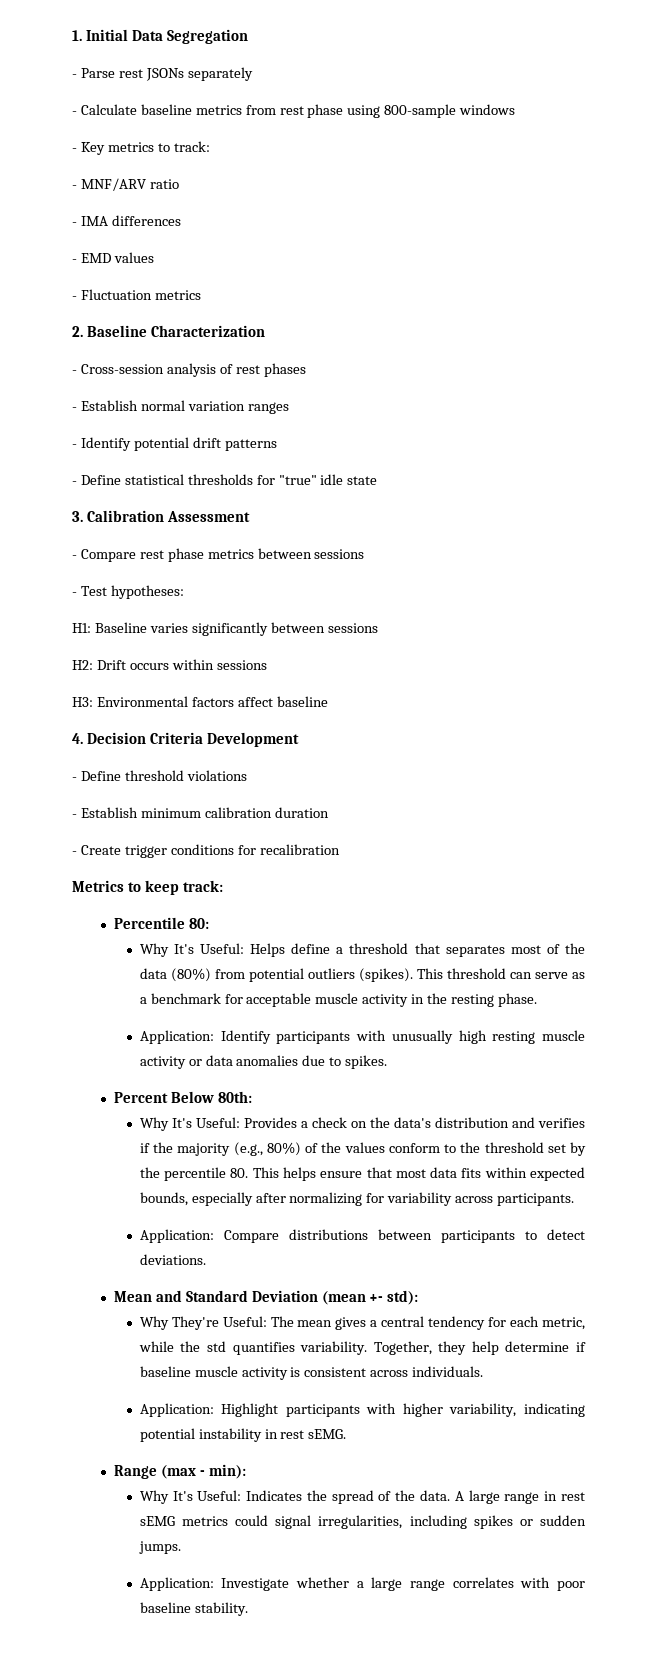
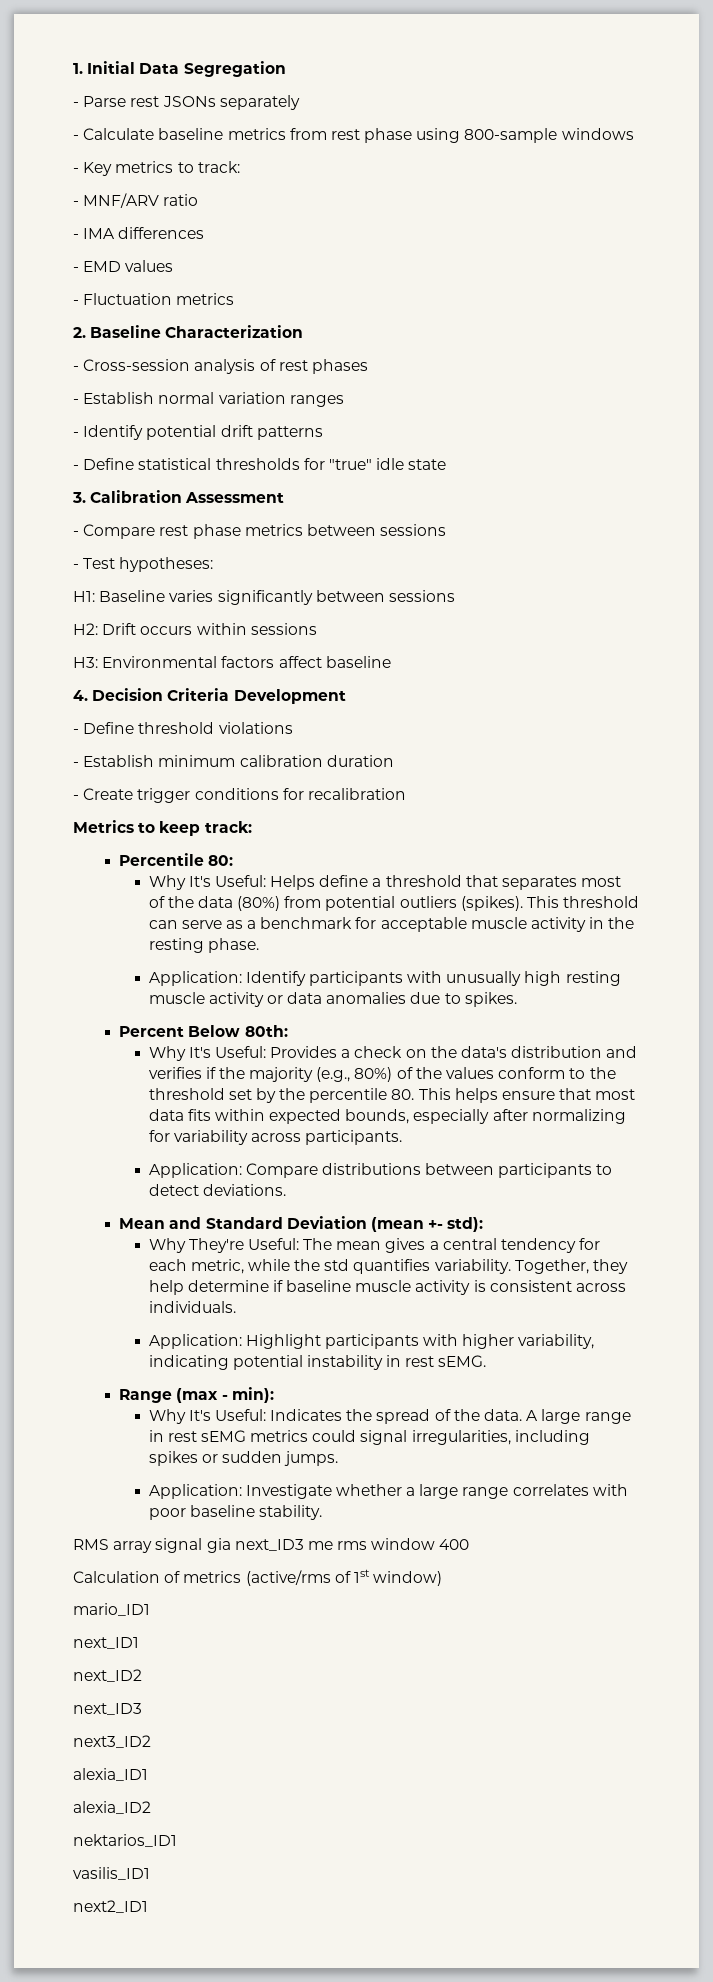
(248, 1609) none -> [73,1538,470,1553] [73,1569,443,1586] [73,1603,150,1616] [73,1637,139,1649] [73,1669,142,1682] [73,1703,142,1715] [73,1735,151,1748] [73,1768,148,1781] [73,1801,151,1814] [73,1834,177,1847] [73,1867,150,1880] [73,1900,148,1913] // RMS array signal gia next_ID3 me rms window 400 // Calculation of metrics (active/rms of 1st window) // mario_ID1 // next_ID1 // next_ID2 // next_ID3 // next3_ID2 // alexia_ID1 // alexia_ID2 // nektarios_ID1 // vasilis_ID1 // next2_ID1

